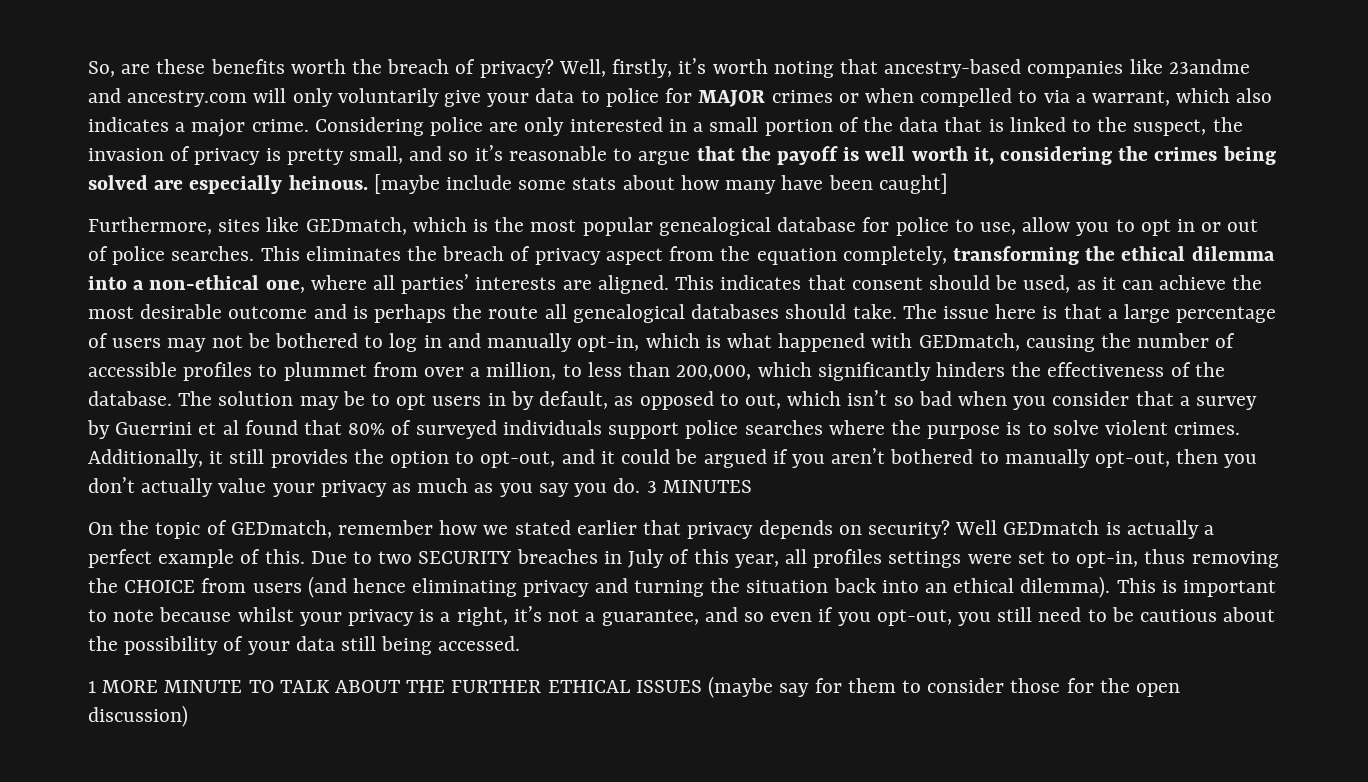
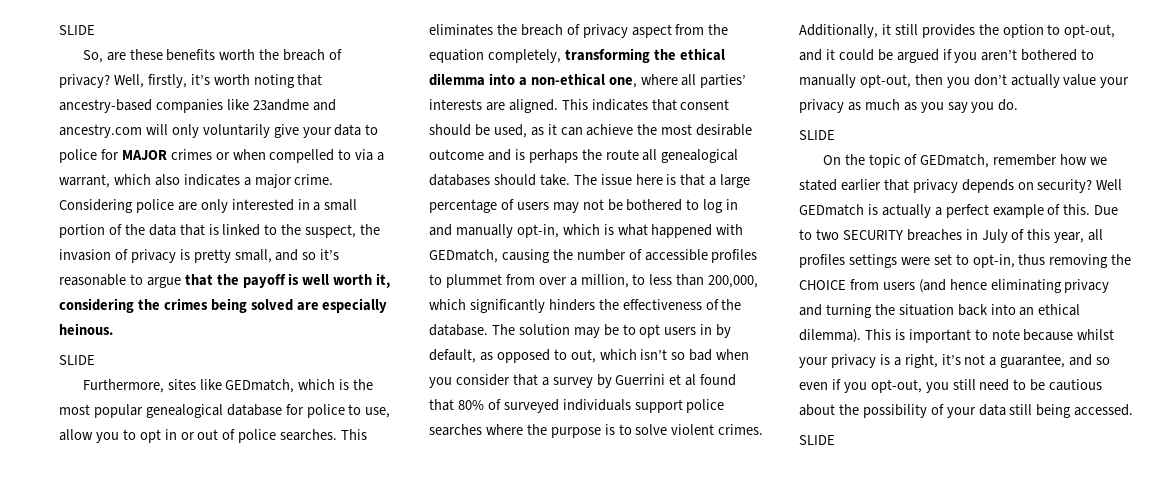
(88, 69) none -> [59,25,95,35] SLIDE //
[373,173,948,194] [maybe include some stats about how many have been caught] -> [59,355,95,365] // SLIDE
[646,480,752,493] 3 MINUTES -> [799,130,835,140] // SLIDE
[88,676,1180,698] [88,705,188,727] 1 MORE MINUTE TO TALK ABOUT THE FURTHER ETHICAL ISSUES (maybe say for them to consider those for the open discussion) -> [799,435,835,445] SLIDE

